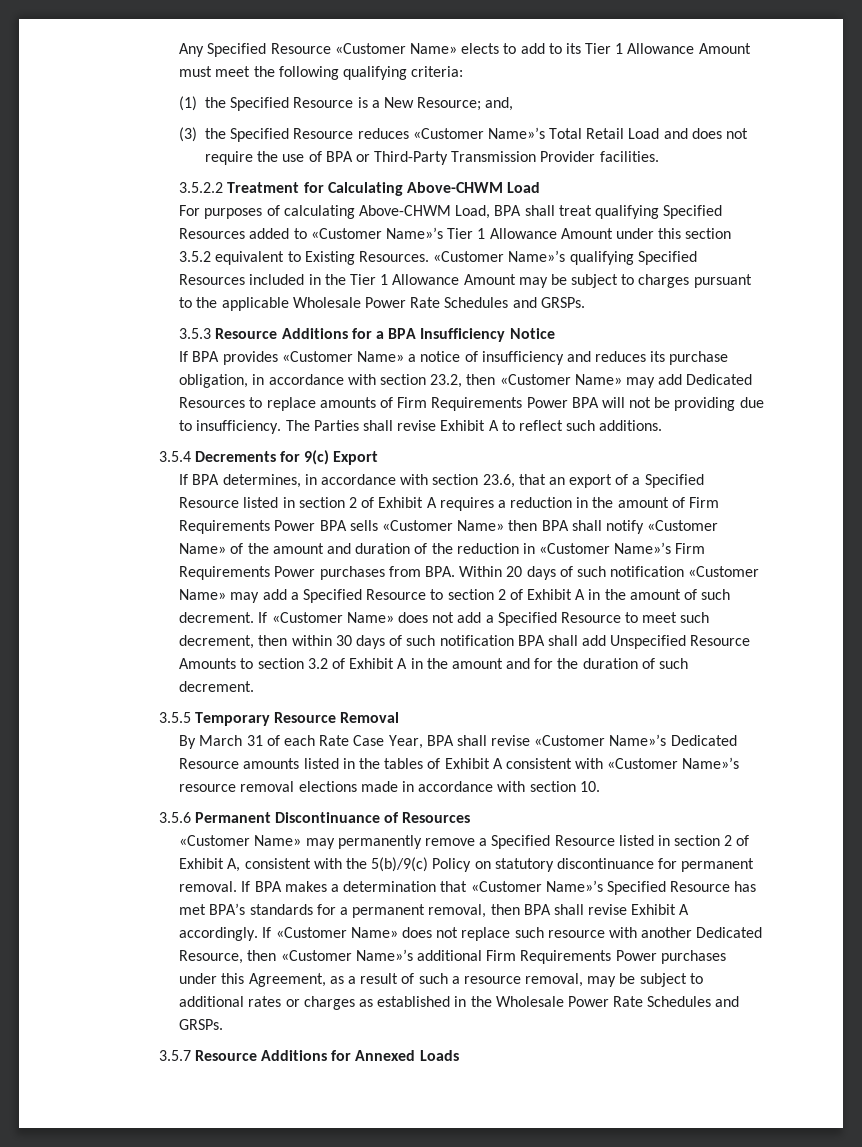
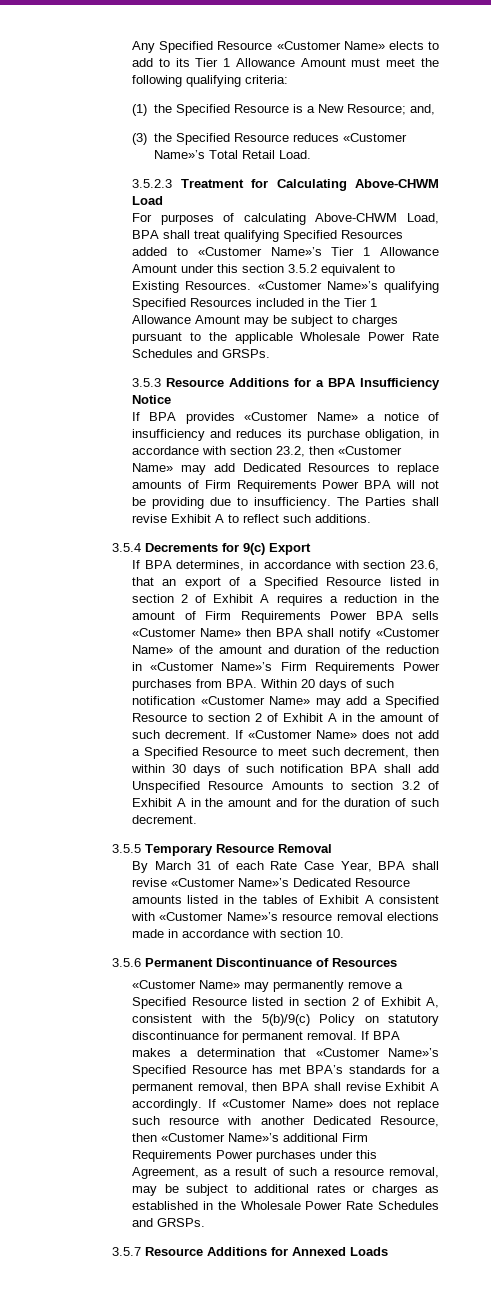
[628,128,749,139] [205,151,659,165] [179,182,224,193] Load and does not require the use of BPA or Third-Party Transmission Provider facilities. // 3.5.2.2 -> [278,150,311,159] [132,179,173,188] Load. // 3.5.2.3

